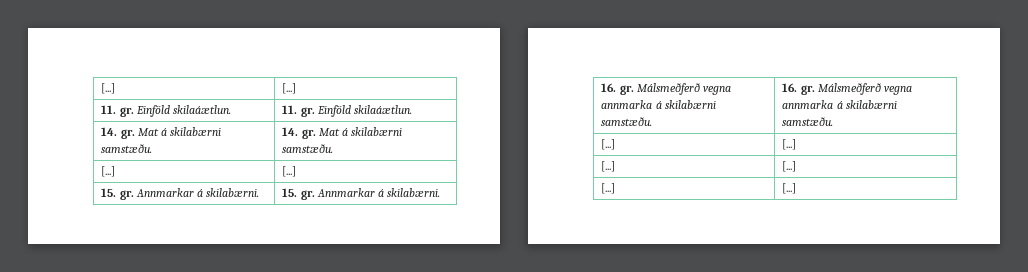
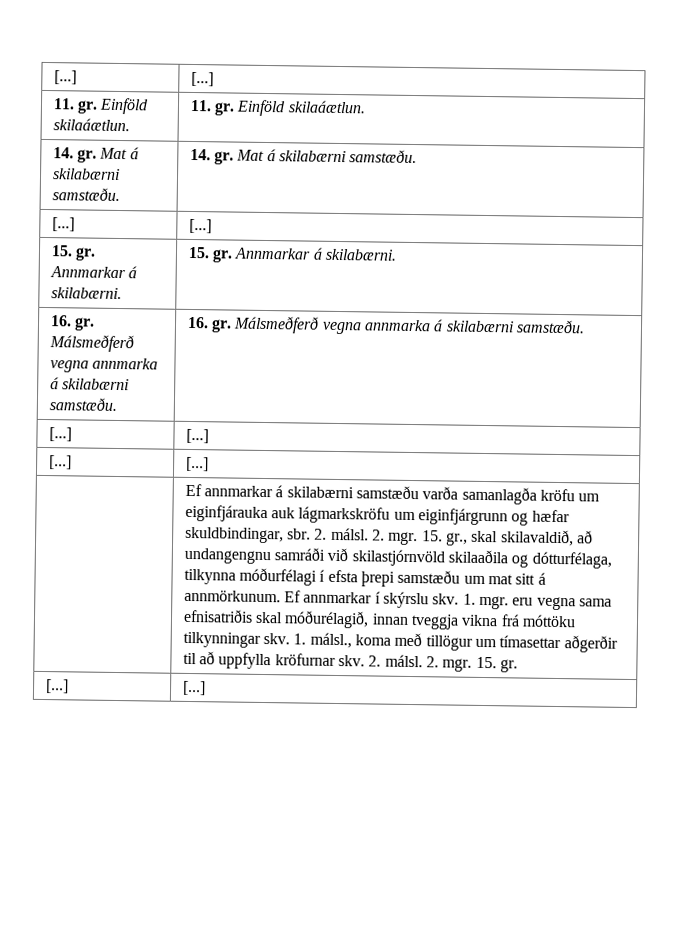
(797, 166) none -> [184,483,601,505] [184,504,570,526] [184,526,593,547] [183,547,612,569] [183,567,546,587] [183,589,612,611] [182,608,576,630] [182,631,618,653] [182,651,518,673] // | Ef annmarkar á skilabærni samstæðu varða samanlagða kröfu um eiginfjárauka auk lágmarkskröfu um eiginfjárgrunn og hæfar skuldbindingar, sbr. 2. málsl. 2. mgr. 15. gr., skal skilavaldið, að undangengnu samráði við skilastjórnvöld skilaaðila og dótturfélaga, tilkynna móðurfélagi í efsta þrepi samstæðu um mat sitt á annmörkunum. Ef annmarkar í skýrslu skv. 1. mgr. eru vegna sama efnisatriðis skal móðurélagið, innan tveggja vikna frá móttöku tilkynningar skv. 1. málsl., koma með tillögur um tímasettar aðgerðir til að uppfylla kröfurnar skv. 2. málsl. 2. mgr. 15. gr.

